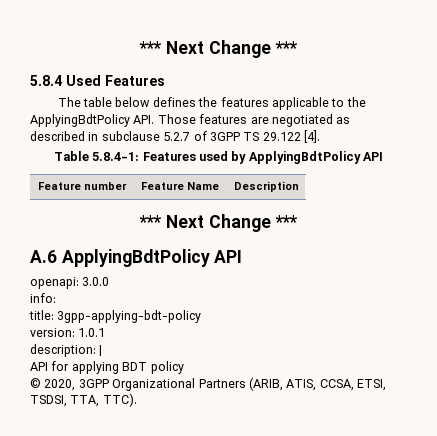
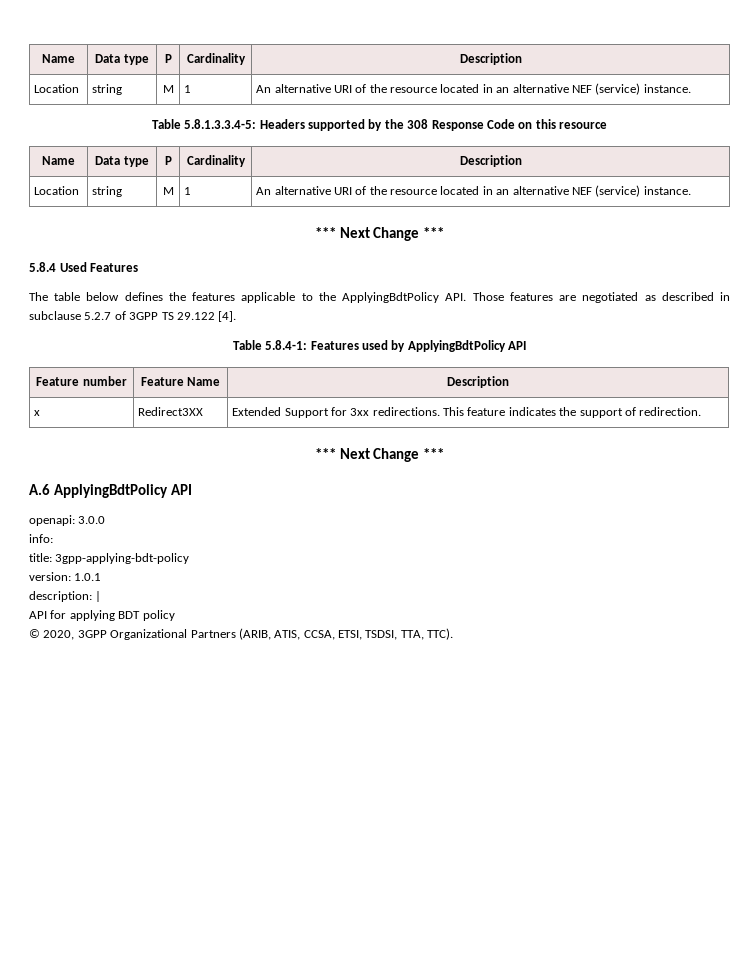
(139, 47) none -> [42,54,75,63] [95,54,149,65] [164,54,172,63] [186,53,246,65] [459,53,522,65] [34,84,80,93] [92,84,123,95] [162,85,174,93] [184,85,192,93] [256,83,691,95] [151,119,608,131] [42,156,75,165] [95,156,149,167] [164,156,172,165] [186,155,246,167] [459,155,522,167] [34,186,80,195] [92,186,123,197] [162,187,174,195] [184,187,192,195] [256,185,691,197] Name | Data type | P | Cardinality | Description // Location | string | M | 1 | An alternative URI of the resource located in an alternative NEF (service) instance. // Table 5.8.1.3.3.4-5: Headers supported by the 308 Response Code on this resource // Name | Data type | P | Cardinality | Description // Location | string | M | 1 | An alternative URI of the resource located in an alternative NEF (service) instance. //
(299, 186) none -> [34,410,41,416] [138,407,204,416] [232,407,702,418] // x | Redirect3XX | Extended Support for 3xx redirections. This feature indicates the support of redirection.

